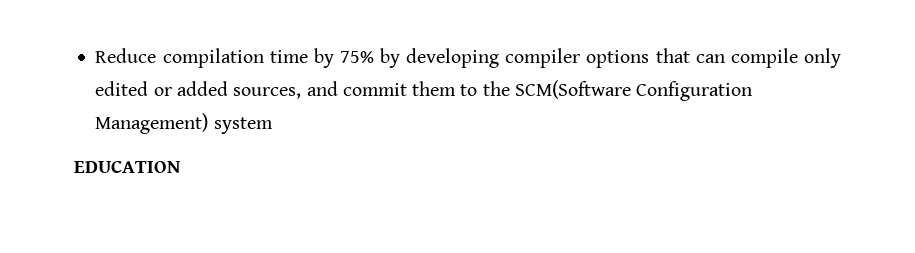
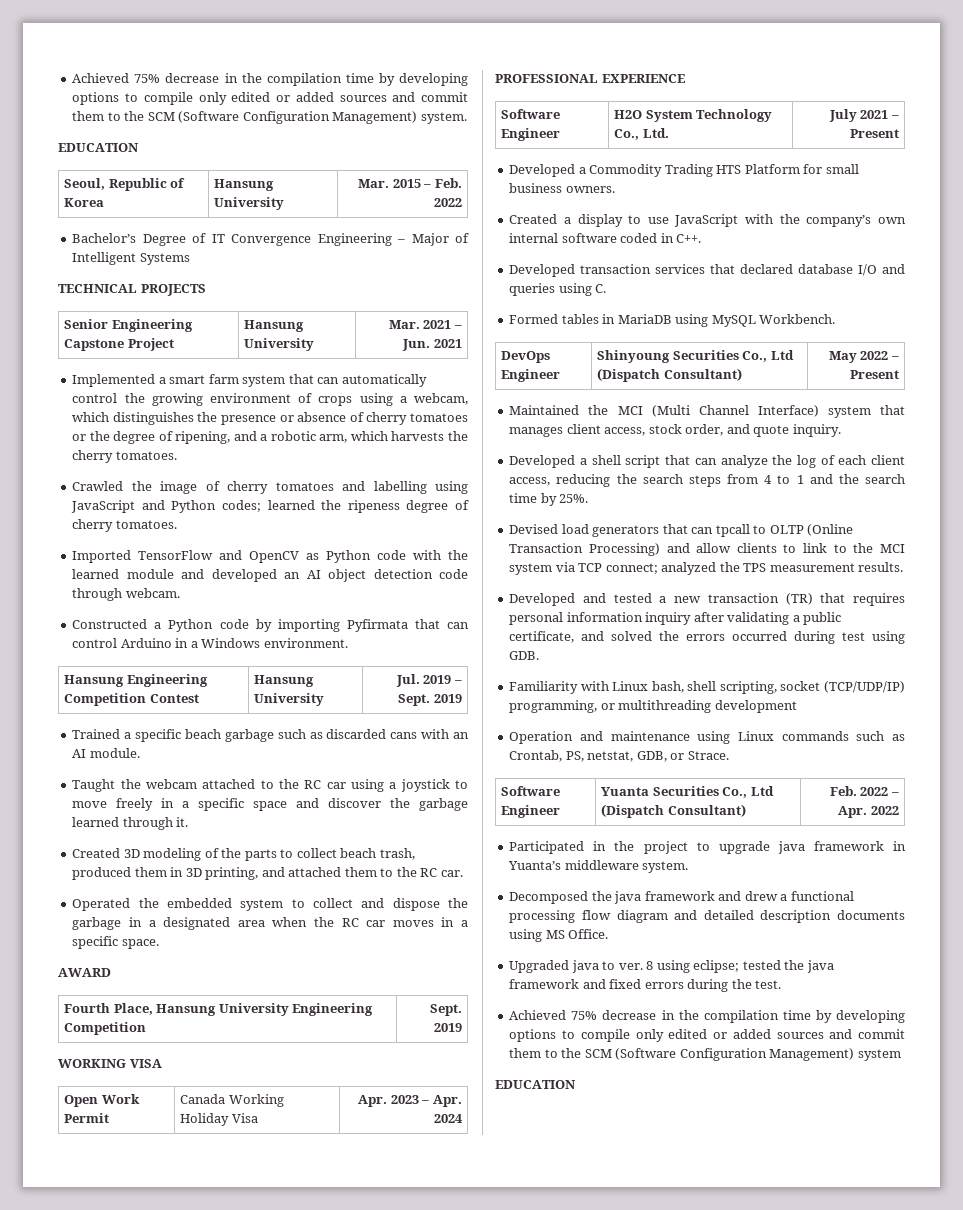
[95,48,841,68] [95,80,631,99] Reduce compilation time by 75% by developing compiler options that can compile only edited or added sources, and commit them to the SCM(Software -> [72,73,468,86] [72,92,469,105] [72,111,467,124] [58,143,139,152] [64,178,186,191] [64,198,105,207] [214,179,275,191] [214,197,285,210] [358,178,462,188] [433,198,462,207] [72,233,469,246] [72,252,190,265] [58,284,206,296] [64,319,193,332] [64,338,174,351] [244,320,305,332] [244,338,315,351] [388,320,462,329] [402,339,462,351] [72,374,427,387] [72,393,468,406] [72,412,468,425] [72,431,468,444] [72,450,177,463] [72,481,468,494] [71,500,469,513] [72,519,177,532] [72,550,468,563] [72,569,468,582] [72,588,180,601] [72,619,469,632] [72,638,348,648] [64,674,208,687] [64,693,199,706] [254,675,315,687] [254,693,325,706] [395,674,462,687] [398,694,462,706] [72,729,469,742] [72,748,140,758] [72,779,468,792] [72,798,469,811] [72,817,189,830] [72,848,415,861] [72,867,463,880] [72,898,468,911] [72,917,468,930] [72,936,159,949] [58,968,111,977] [64,1003,374,1016] [64,1022,147,1035] [429,1004,462,1016] [433,1023,462,1032] [58,1059,162,1068] [64,1094,140,1107] [64,1113,110,1123] [180,1094,284,1107] [180,1113,258,1126] [358,1095,462,1107] [433,1114,463,1123] [495,74,686,83] [501,109,561,119] [501,128,561,141] [614,109,773,122] [614,128,669,140] [828,109,899,122] [849,129,899,138] [509,164,859,177] [509,183,615,193] [509,214,906,227] [509,233,702,243] [509,264,905,277] [509,283,607,296] [509,314,836,327] [501,351,551,363] [501,369,561,382] [597,350,794,363] [597,368,742,382] [828,351,899,363] [849,370,899,379] [509,405,905,418] [509,424,841,437] [509,455,905,468] [509,474,905,487] [509,493,589,506] [509,524,854,537] [509,543,905,556] [509,562,904,575] [509,593,905,606] [509,612,842,625] [509,631,905,644] [509,651,540,660] [509,681,905,694] [509,700,797,713] [509,731,905,744] [509,750,729,762] [501,786,561,796] [501,805,561,818] [601,786,774,798] [601,804,746,818] [829,786,899,796] [838,806,899,818] [509,841,906,854] [508,860,689,873] [509,891,854,904] [509,910,905,923] [509,929,609,942] [509,960,834,973] [509,979,782,992] [509,1010,905,1023] [509,1029,905,1042] [509,1048,677,1060] Achieved 75% decrease in the compilation time by developing options to compile only edited or added sources and commit them to the SCM (Software Configuration Management) system. // EDUCATION // Seoul, Republic of Korea | Hansung University | Mar. 2015 – Feb. 2022 // Bachelor’s Degree of IT Convergence Engineering – Major of Intelligent Systems // TECHNICAL PROJECTS // Senior Engineering Capstone Project | Hansung University | Mar. 2021 – Jun. 2021 // Implemented a smart farm system that can automatically control the growing environment of crops using a webcam, which distinguishes the presence or absence of cherry tomatoes or the degree of ripening, and a robotic arm, which harvests the cherry tomatoes. // Crawled the image of cherry tomatoes and labelling using JavaScript and Python codes; learned the ripeness degree of cherry tomatoes. // Imported TensorFlow and OpenCV as Python code with the learned module and developed an AI object detection code through webcam. // Constructed a Python code by importing Pyfirmata that can control Arduino in a Windows environment. // Hansung Engineering Competition Contest | Hansung University | Jul. 2019 – Sept. 2019 // Trained a specific beach garbage such as discarded cans with an AI module. // Taught the webcam attached to the RC car using a joystick to move freely in a specific space and discover the garbage learned through it. // Created 3D modeling of the parts to collect beach trash, produced them in 3D printing, and attached them to the RC car. // Operated the embedded system to collect and dispose the garbage in a designated area when the RC car moves in a specific space. // AWARD // Fourth Place, Hansung University Engineering Competition | Sept. 2019 // WORKING VISA // Open Work Permit | Canada Working Holiday Visa | Apr. 2023 – Apr. 2024 // PROFESSIONAL EXPERIENCE // Software Engineer | H2O System Technology Co., Ltd. | July 2021 – Present // Developed a Commodity Trading HTS Platform for small business owners. // Created a display to use JavaScript with the company’s own internal software coded in C++. // Developed transaction services that declared database I/O and queries using C. // Formed tables in MariaDB using MySQL Workbench. // DevOps Engineer | Shinyoung Securities Co., Ltd (Dispatch Consultant) | May 2022 – Present // Maintained the MCI (Multi Channel Interface) system that manages client access, stock order, and quote inquiry. // Developed a shell script that can analyze the log of each client access, reducing the search steps from 4 to 1 and the search time by 25%. // Devised load generators that can tpcall to OLTP (Online Transaction Processing) and allow clients to link to the MCI system via TCP connect; analyzed the TPS measurement results. // Developed and tested a new transaction (TR) that requires personal information inquiry after validating a public certificate, and solved the errors occurred during test using GDB. // Familiarity with Linux bash, shell scripting, socket (TCP/UDP/IP) programming, or multithreading development // Operation and maintenance using Linux commands such as Crontab, PS, netstat, GDB, or Strace. // Software Engineer | Yuanta Securities Co., Ltd (Dispatch Consultant) | Feb. 2022 – Apr. 2022 // Participated in the project to upgrade java framework in Yuanta’s middleware system. // Decomposed the java framework and drew a functional processing flow diagram and detailed description documents using MS Office. // Upgraded java to ver. 8 using eclipse; tested the java framework and fixed errors during the test. // Achieved 75% decrease in the compilation time by developing options to compile only edited or added sources and commit them to the SCM (Software

